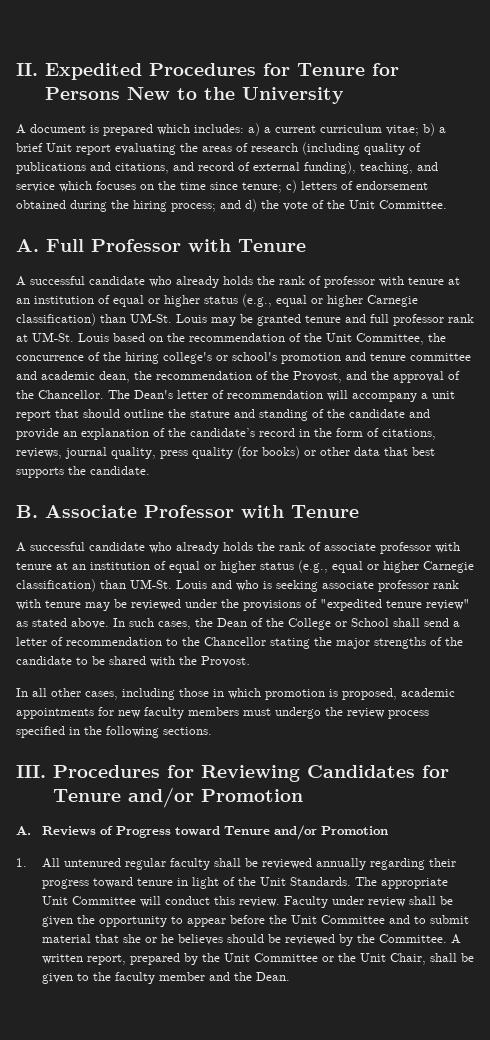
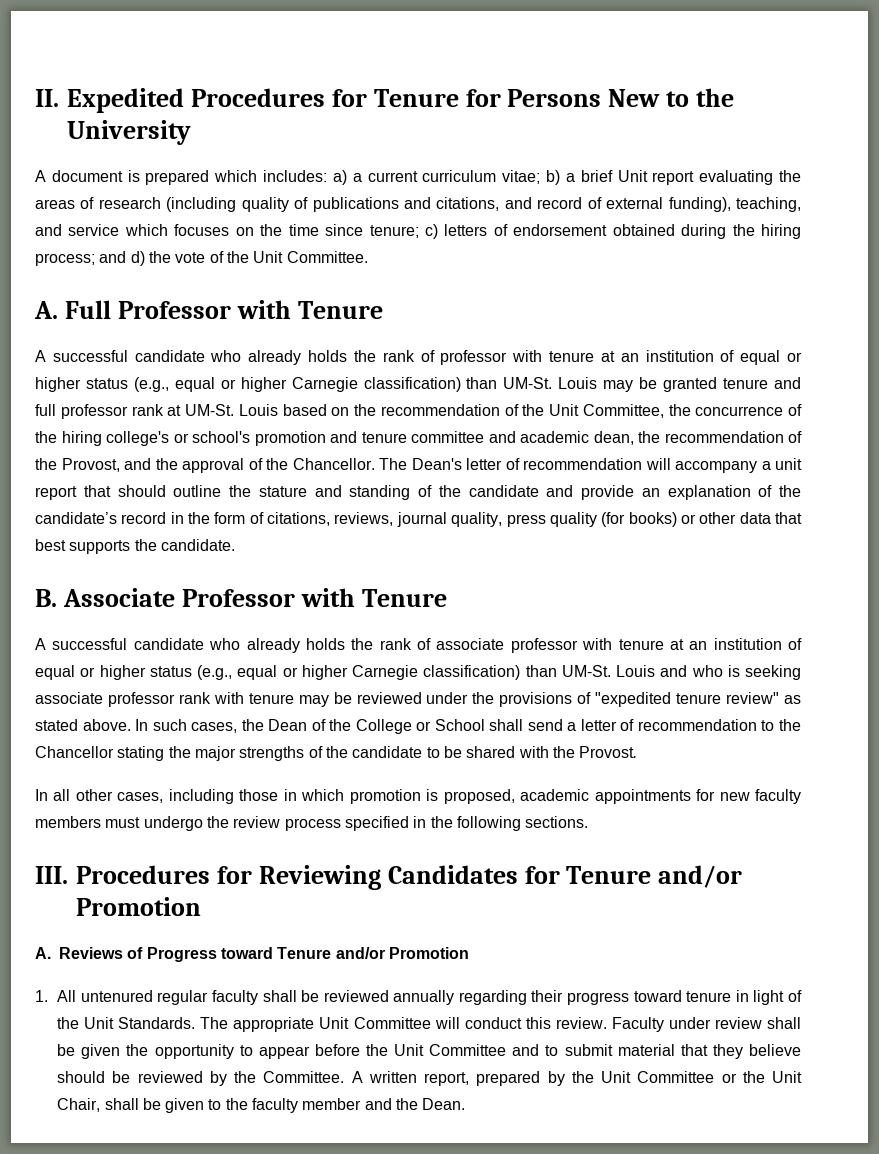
[122,934,223,945] she or he believes -> [712,1044,802,1059] they believe

